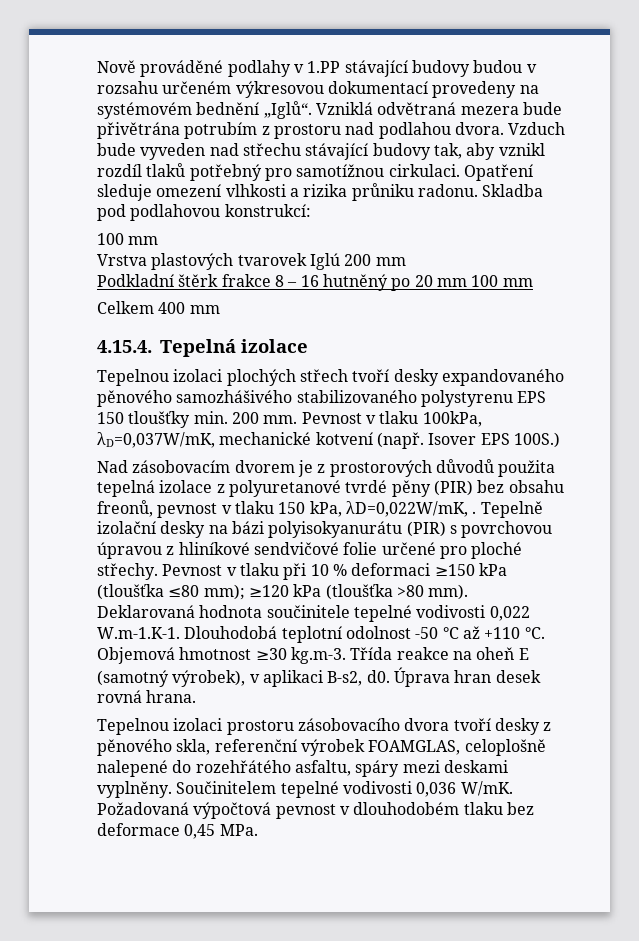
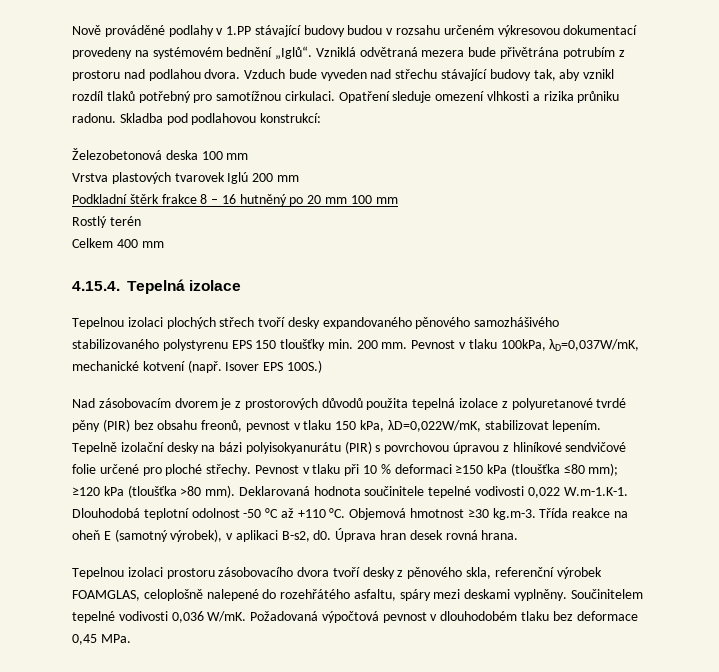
(311, 210) none -> [72,148,198,160] Železobetonová deska
(533, 282) none -> [72,216,141,228] // Rostlý terén
[472,511,477,514] . -> [484,420,602,432] stabilizovat lepením.

